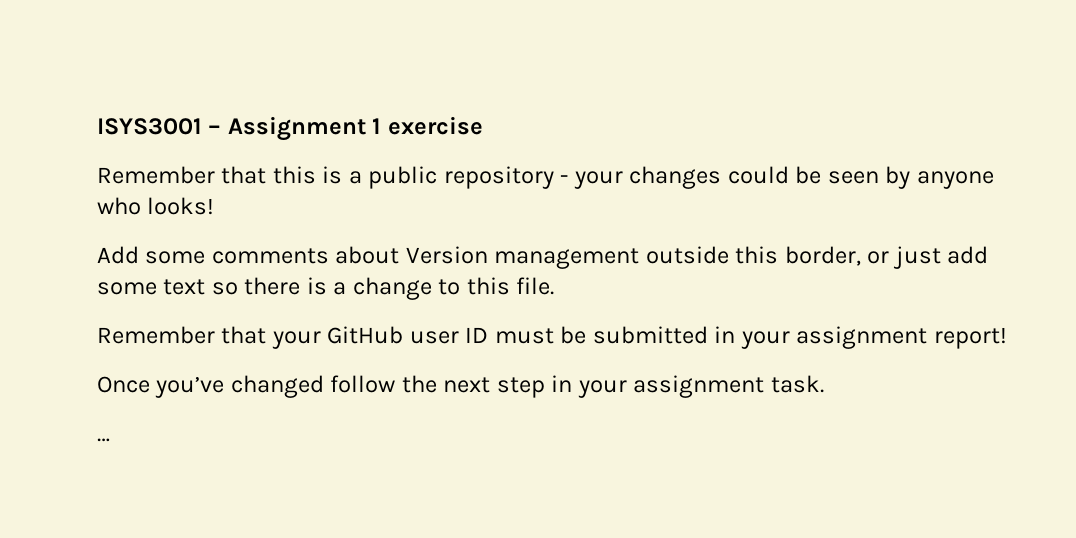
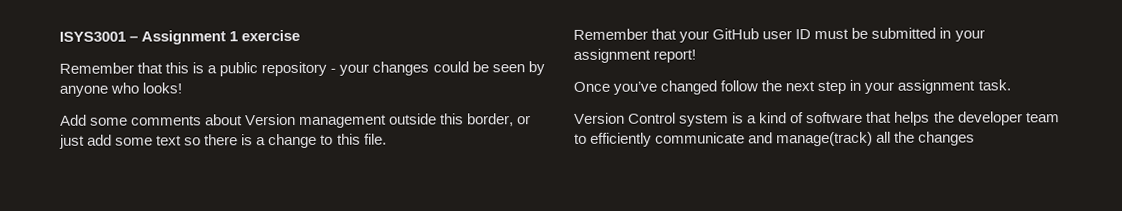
[97,438,110,442] … -> [574,111,1060,127] [574,131,976,147] Version Control system is a kind of software that helps the developer team to efficiently communicate and manage(track) all the changes

